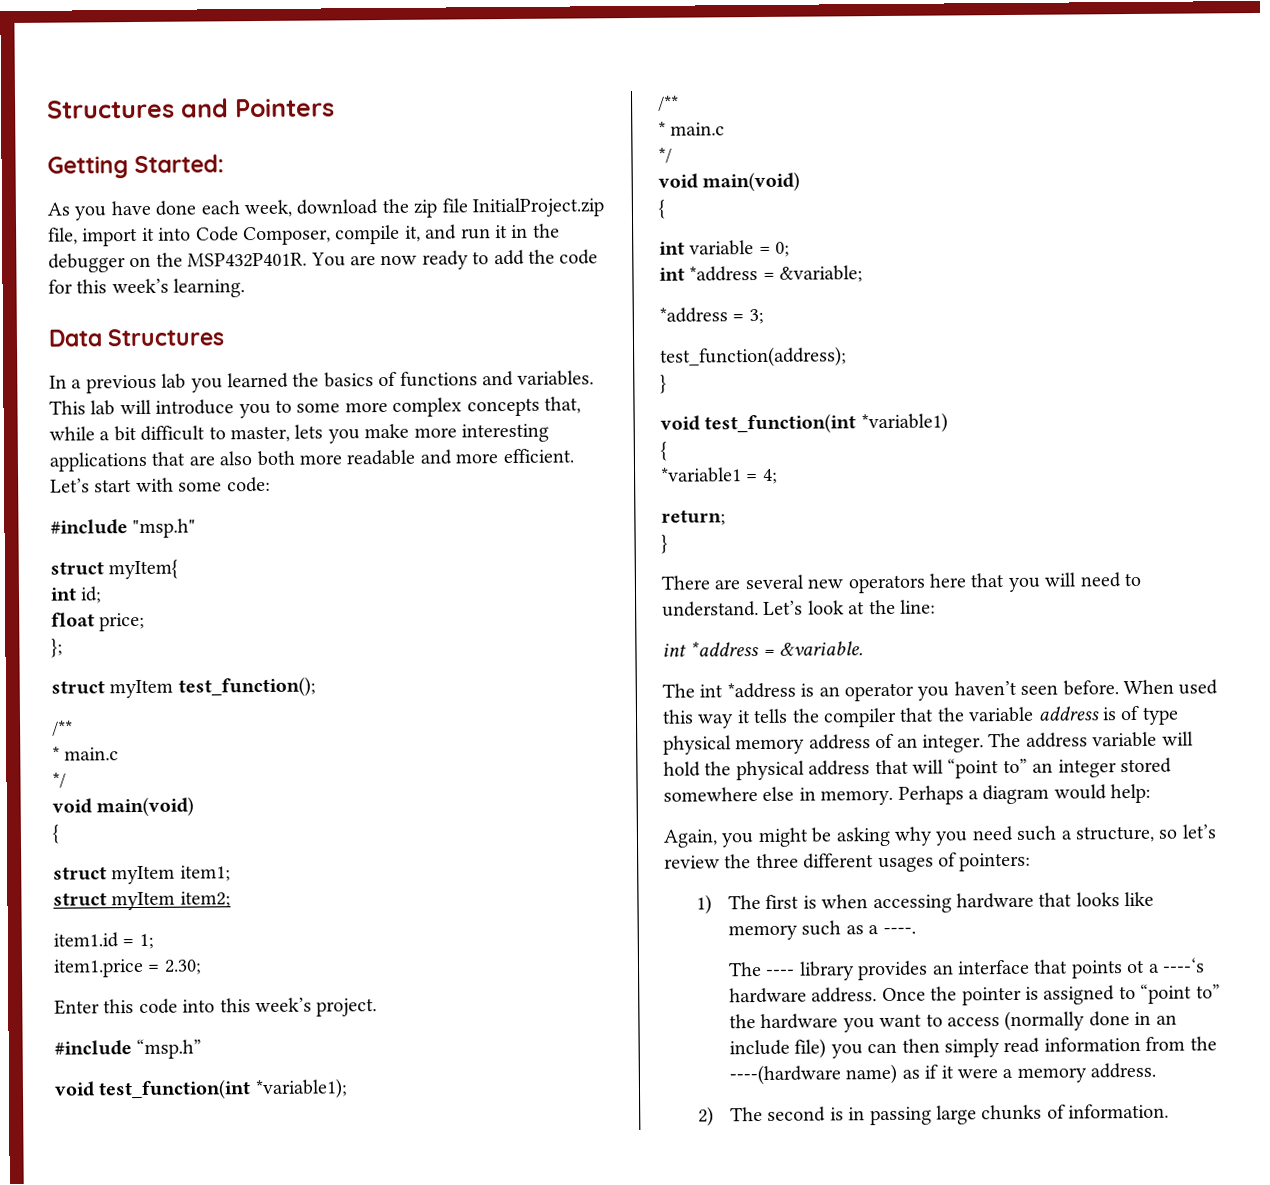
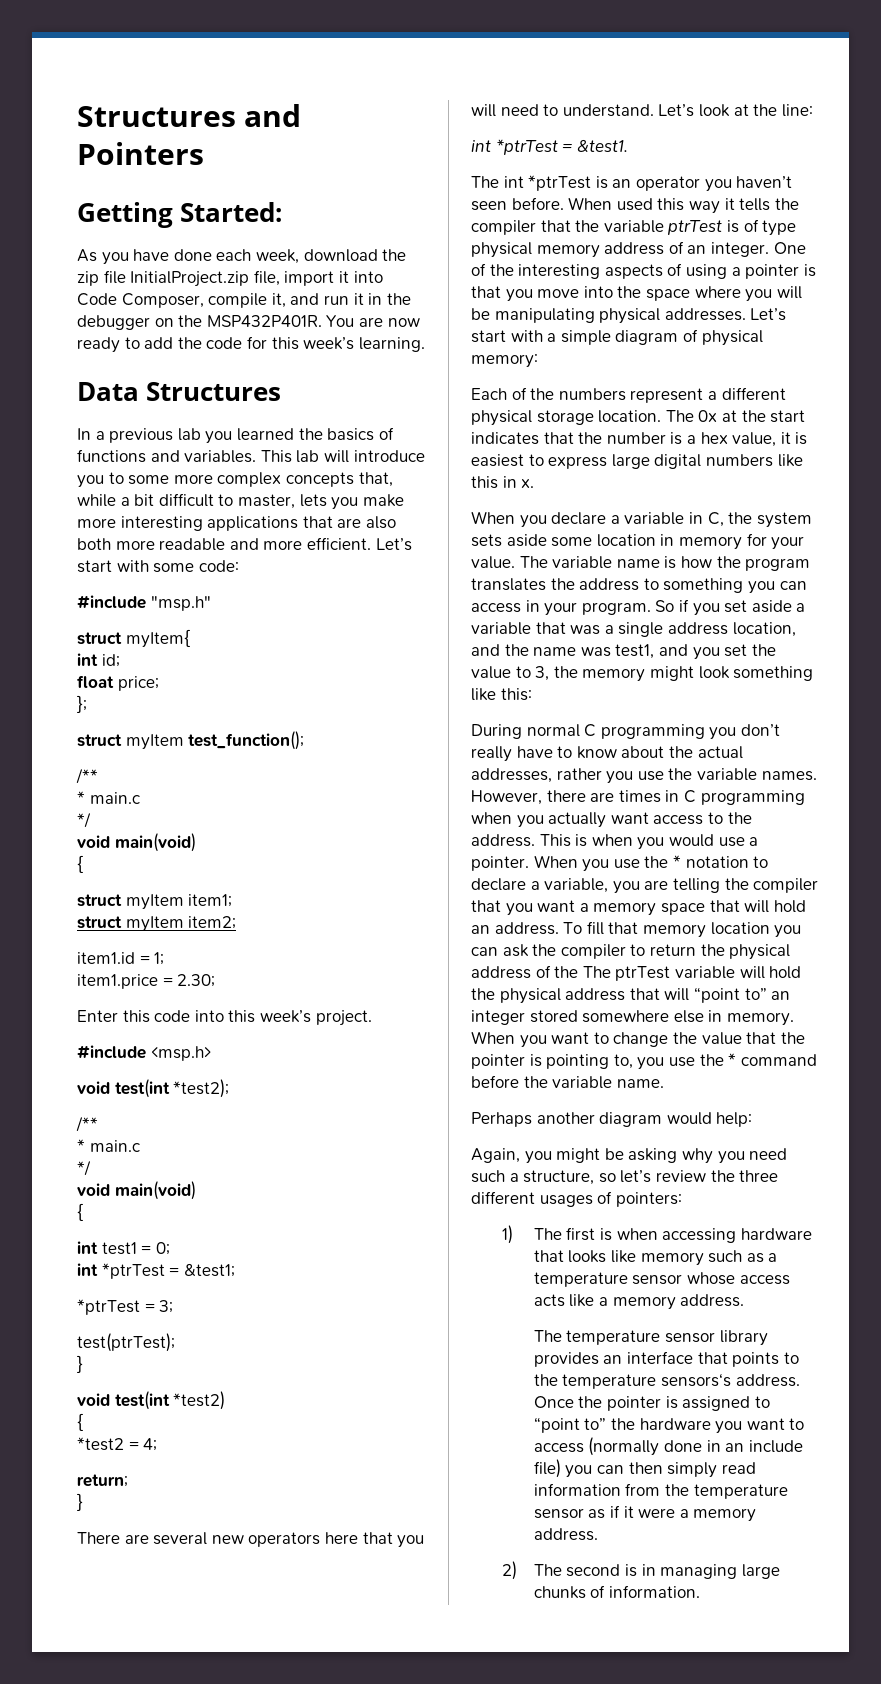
[136,1038,203,1060] [54,1078,348,1101] “msp.h” // void test_function(int *variable1); -> [150,1046,211,1061] [77,1079,230,1098] <msp.h> // void test(int *test2);
[689,240,755,256] variable -> [101,1242,137,1255] test1
[689,265,864,283] [659,307,728,323] *address = &variable; // *address -> [101,1263,235,1279] [77,1299,140,1315] *ptrTest = &test1; // *ptrTest
[660,346,847,368] test_function(address); -> [77,1333,175,1352] test(ptrTest);
[704,412,948,435] [660,441,667,461] [660,467,742,483] test_function(int *variable1) // { // *variable1 -> [114,1391,226,1410] [77,1413,83,1431] [77,1437,124,1451] test(int *test2) // { // *test2
[689,641,864,657] *address = &variable. -> [495,139,628,155] *ptrTest = &test1.
[726,682,796,699] *address -> [528,175,592,191] *ptrTest
[1037,706,1100,721] address -> [667,220,723,235] ptrTest
[988,732,1088,748] The address -> [773,242,806,254] [471,263,816,279] [471,286,802,302] [471,308,787,324] [471,329,763,346] [471,354,538,368] [471,387,786,403] [471,410,806,426] [471,432,808,447] [471,454,803,469] [471,476,535,489] [471,511,812,528] [471,533,805,550] [471,556,811,571] [471,578,807,594] [471,599,806,616] [471,622,796,637] [471,644,776,660] [471,666,814,682] [471,688,532,701] [471,724,780,740] [471,746,743,762] [471,768,817,784] [471,790,805,805] [471,812,752,828] [471,834,759,850] [471,855,769,872] [471,878,819,894] [471,900,806,916] [471,921,802,938] [471,944,791,960] [471,965,671,981] One of the interesting aspects of using a pointer is that you move into the space where you will be manipulating physical addresses. Let’s start with a simple diagram of physical memory: // Each of the numbers represent a different physical storage location. The 0x at the start indicates that the number is a hex value, it is easiest to express large digital numbers like this in x. // When you declare a variable in C, the system sets aside some location in memory for your value. The variable name is how the program translates the address to something you can access in your program. So if you set aside a variable that was a single address location, and the name was test1, and you set the value to 3, the memory might look something like this: // During normal C programming you don’t really have to know about the actual addresses, rather you use the variable names. However, there are times in C programming when you actually want access to the address. This is when you would use a pointer. When you use the * notation to declare a variable, you are telling the compiler that you want a memory space that will hold an address. To fill that memory location you can ask the compiler to return the physical address of the The ptrTest
[897,785,979,805] Perhaps a -> [471,1031,805,1048] [471,1053,817,1070] [471,1075,664,1089] [471,1112,595,1127] When you want to change the value that the pointer is pointing to, you use the * command before the variable name. // Perhaps another
[882,927,916,935] [728,961,796,977] ----. // The ---- -> [533,1272,790,1287] [533,1294,745,1310] [533,1330,716,1345] temperature sensor whose access acts like a memory address. // The temperature sensor
[1126,957,1206,974] [729,987,808,1004] ot a ----‘s hardware -> [783,1352,799,1364] [533,1373,732,1389] to the temperature sensors‘s
[729,1063,898,1086] ----(hardware name) -> [693,1484,788,1499] [533,1508,584,1519] temperature sensor
[869,1106,932,1126] passing -> [660,1564,738,1579] managing

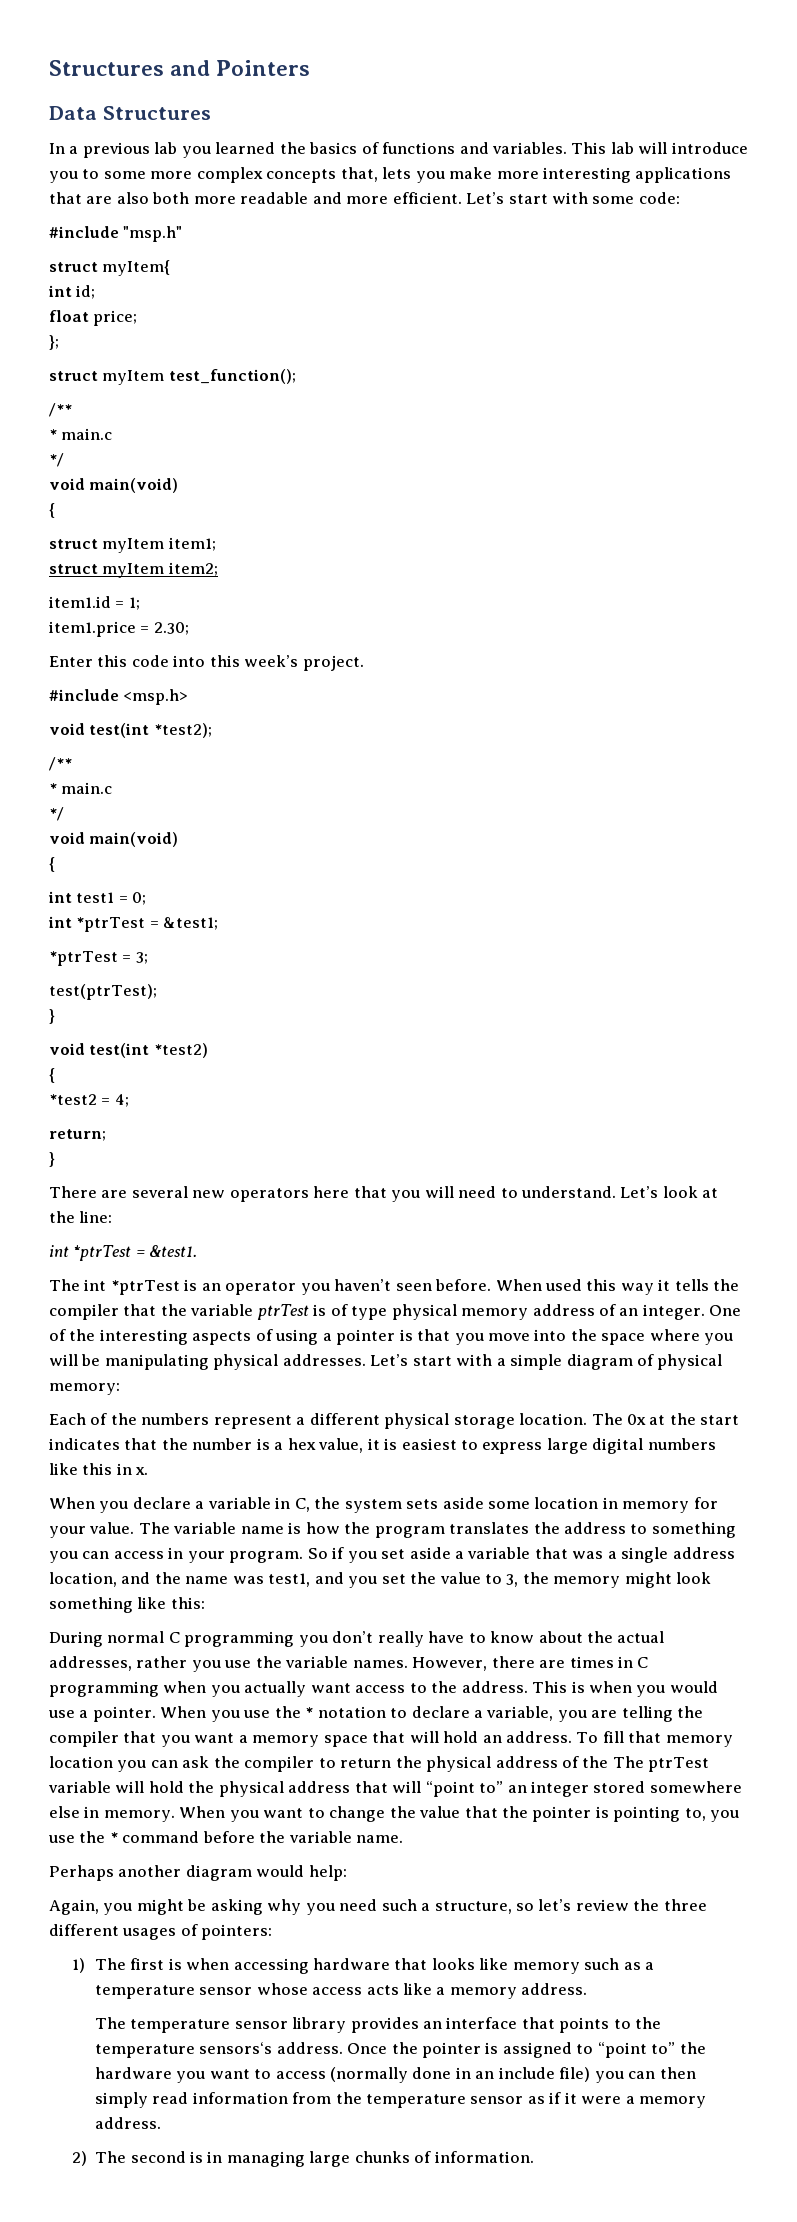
[77,202,282,228] [77,249,407,265] [77,270,383,287] [77,293,411,308] [77,315,420,330] [77,336,425,353] // Getting Started: // As you have done each week, download the zip file InitialProject.zip file, import it into Code Composer, compile it, and run it in the debugger on the MSP432P401R. You are now ready to add the code for this week’s learning. -> (311, 68) none
[77,493,295,509] while a bit difficult to master, -> (378, 174) none

